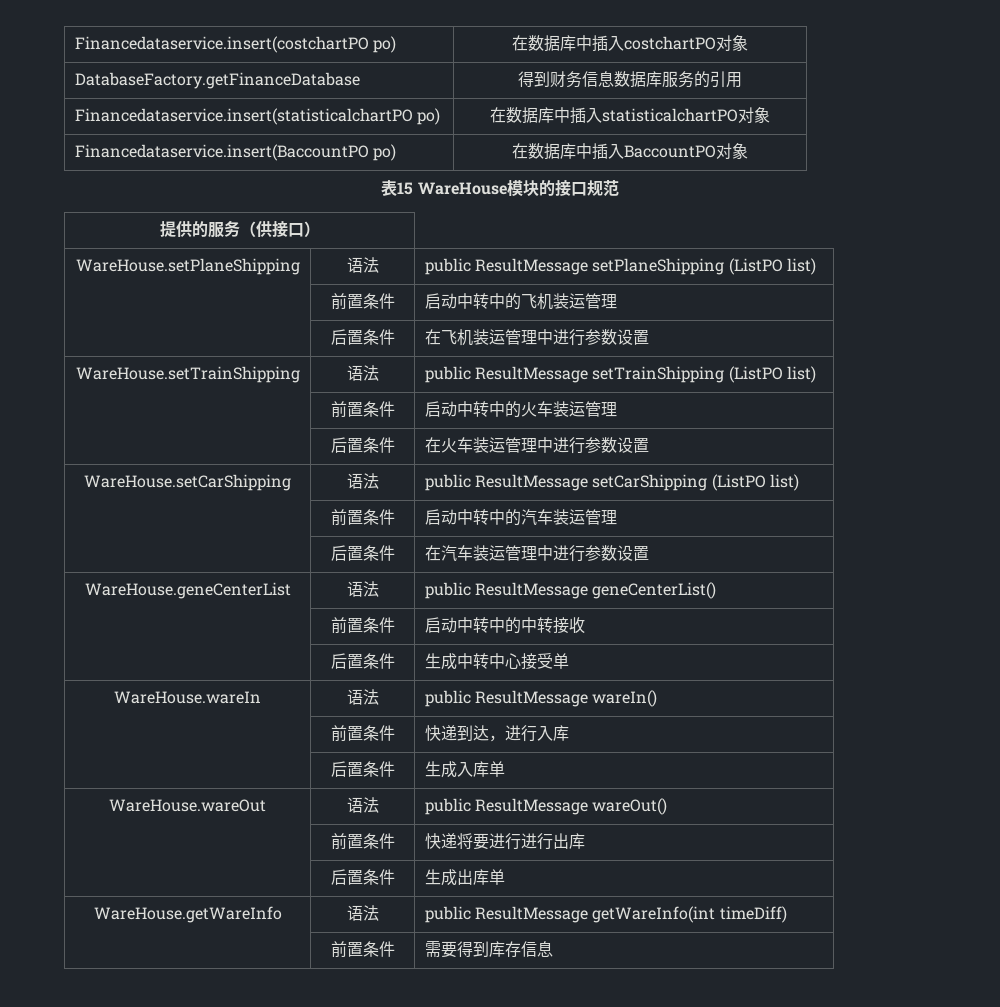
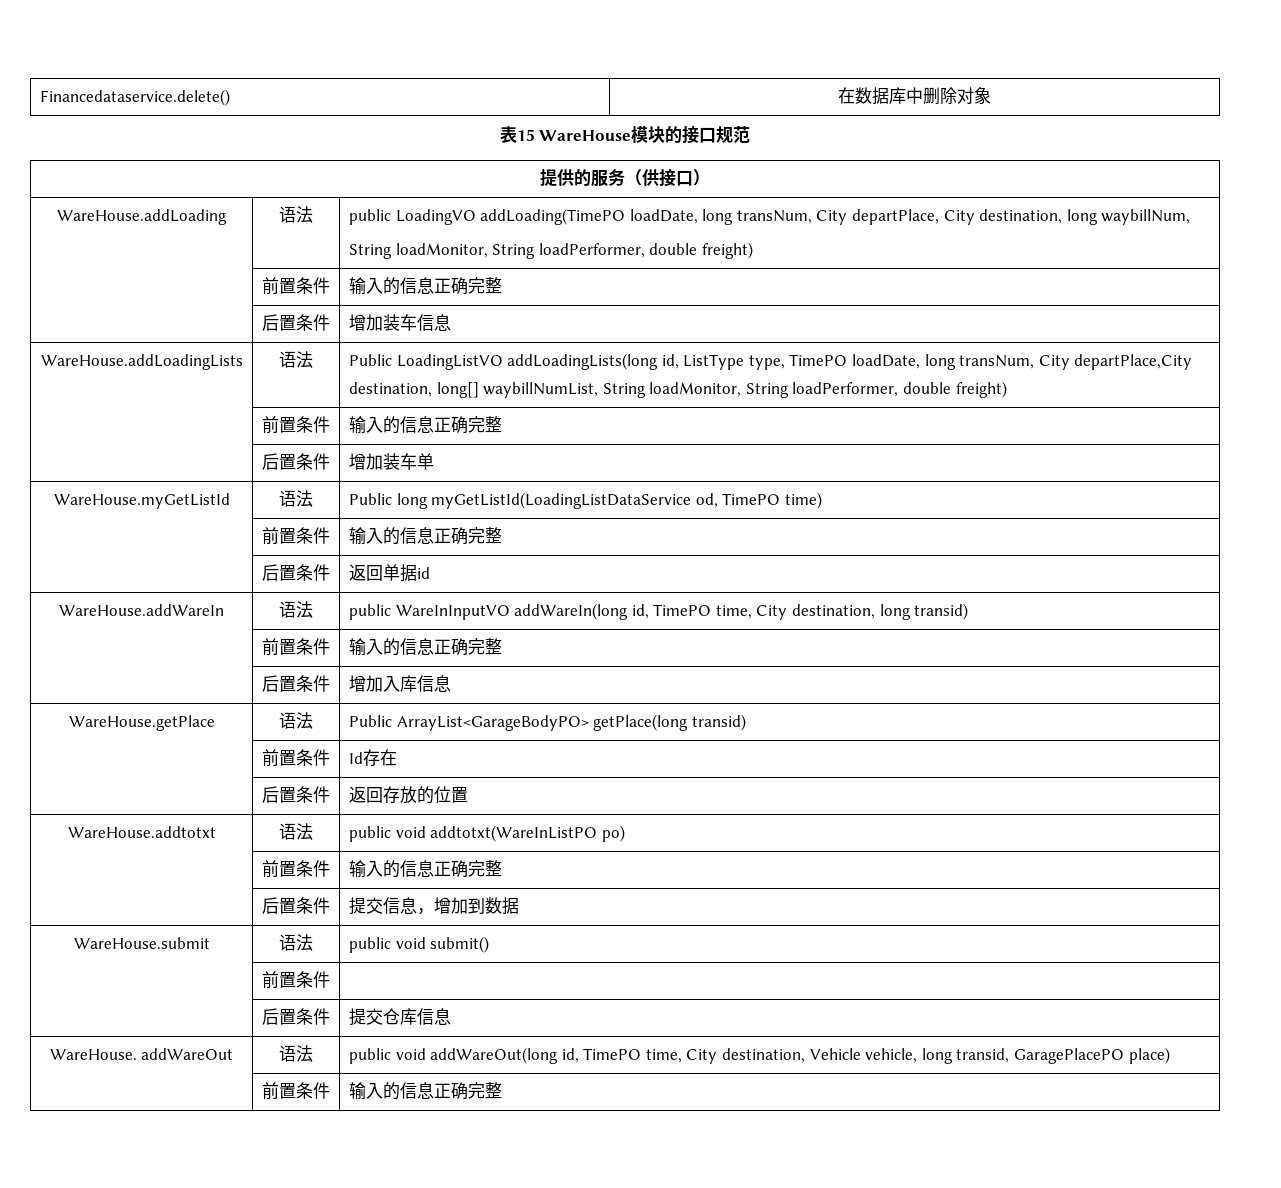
[74,36,397,53] [511,35,748,52] [74,72,360,89] [518,71,742,88] [74,108,441,125] [489,107,770,124] [74,144,397,161] [511,143,716,160] Financedataservice.insert(costchartPO po) | 在数据库中插入costchartPO对象 // DatabaseFactory.getFinanceDatabase | 得到财务信息数据库服务的引用 // Financedataservice.insert(statisticalchartPO po) | 在数据库中插入statisticalchartPO对象 // Financedataservice.insert(BaccountPO po) | 在数据库中插入BaccountPO -> [39,89,230,106] [838,87,957,105] Financedataservice.delete() | 在数据库中删除
[75,258,300,275] [346,257,379,273] [424,258,817,275] [330,293,395,310] [424,293,617,310] [330,329,395,345] [424,329,649,346] [75,366,300,383] [346,365,379,381] [424,366,817,383] [330,401,395,418] [424,401,617,418] [330,437,395,453] [424,437,649,454] [84,474,291,491] [346,473,379,489] [424,474,800,491] [330,509,395,526] [424,509,617,526] [330,545,395,561] [424,545,649,562] [84,582,291,599] [346,581,379,597] [424,582,717,599] [330,617,395,634] [424,617,585,634] [330,653,395,669] [424,653,569,670] [114,691,261,704] [346,689,379,705] [424,690,658,707] [330,725,395,742] [424,725,569,742] [330,761,395,777] [424,761,505,778] [109,799,266,812] [346,797,379,813] [424,798,668,815] [330,833,395,850] [424,833,585,850] [330,869,395,885] [424,869,505,886] [93,906,282,923] [346,905,379,921] [424,906,787,923] [330,941,395,958] [424,941,553,958] WareHouse.setPlaneShipping | 语法 | public ResultMessage setPlaneShipping (ListPO list) // | 前置条件 | 启动中转中的飞机装运管理 // | 后置条件 | 在飞机装运管理中进行参数设置 // WareHouse.setTrainShipping | 语法 | public ResultMessage setTrainShipping (ListPO list) // | 前置条件 | 启动中转中的火车装运管理 // | 后置条件 | 在火车装运管理中进行参数设置 // WareHouse.setCarShipping | 语法 | public ResultMessage setCarShipping (ListPO list) // | 前置条件 | 启动中转中的汽车装运管理 // | 后置条件 | 在汽车装运管理中进行参数设置 // WareHouse.geneCenterList | 语法 | public ResultMessage geneCenterList() // | 前置条件 | 启动中转中的中转接收 // | 后置条件 | 生成中转中心接受单 // WareHouse.wareIn | 语法 | public ResultMessage wareIn() // | 前置条件 | 快递到达，进行入库 // | 后置条件 | 生成入库单 // WareHouse.wareOut | 语法 | public ResultMessage wareOut() // | 前置条件 | 快递将要进行进行出库 // | 后置条件 | 生成出库单 // WareHouse.getWareInfo | 语法 | public ResultMessage getWareInfo(int timeDiff) // | 前置条件 | 需要得到库存信息 -> [57,209,227,225] [279,206,313,223] [348,208,1191,225] [348,242,753,259] [262,277,330,295] [348,277,502,295] [262,314,330,331] [348,314,451,331] [40,354,243,370] [279,351,313,368] [348,353,1193,370] [348,381,1007,398] [262,416,330,434] [348,416,502,434] [262,453,330,470] [348,453,434,470] [53,493,230,509] [279,490,313,507] [348,492,822,509] [262,527,330,545] [348,527,502,545] [262,564,330,581] [348,564,430,582] [59,604,224,616] [279,601,313,618] [348,603,969,620] [262,638,330,656] [348,638,502,656] [262,675,330,692] [348,675,451,692] [68,715,215,731] [279,712,313,729] [348,714,746,731] [262,749,330,767] [348,749,397,766] [262,786,330,803] [348,786,468,804] [67,826,216,838] [279,823,313,840] [348,825,625,842] [262,860,330,878] [348,860,502,878] [262,897,330,914] [348,897,519,915] [73,937,210,949] [279,934,313,951] [348,936,490,953] [262,971,330,989] [262,1008,330,1025] [348,1008,451,1026] [49,1048,234,1060] [279,1045,313,1062] [348,1047,1170,1064] [262,1082,330,1100] [348,1082,502,1100] WareHouse.addLoading | 语法 | public LoadingVO addLoading(TimePO loadDate, long transNum, City departPlace, City destination, long waybillNum, // String loadMonitor, String loadPerformer, double freight) // | 前置条件 | 输入的信息正确完整 // | 后置条件 | 增加装车信息 // WareHouse.addLoadingLists | 语法 | Public LoadingListVO addLoadingLists(long id, ListType type, TimePO loadDate, long transNum, City departPlace,City destination, long[] waybillNumList, String loadMonitor, String loadPerformer, double freight) // | 前置条件 | 输入的信息正确完整 // | 后置条件 | 增加装车单 // WareHouse.myGetListId | 语法 | Public long myGetListId(LoadingListDataService od, TimePO time) // | 前置条件 | 输入的信息正确完整 // | 后置条件 | 返回单据id // WareHouse.addWareIn | 语法 | public WareInInputVO addWareIn(long id, TimePO time, City destination, long transid) // | 前置条件 | 输入的信息正确完整 // | 后置条件 | 增加入库信息 // WareHouse.getPlace | 语法 | Public ArrayList<GarageBodyPO> getPlace(long transid) // | 前置条件 | Id存在 // | 后置条件 | 返回存放的位置 // WareHouse.addtotxt | 语法 | public void addtotxt(WareInListPO po) // | 前置条件 | 输入的信息正确完整 // | 后置条件 | 提交信息，增加到数据 // WareHouse.submit | 语法 | public void submit() // | 前置条件 | // | 后置条件 | 提交仓库信息 // WareHouse. addWareOut | 语法 | public void addWareOut(long id, TimePO time, City destination, Vehicle vehicle, long transid, GaragePlacePO place) // | 前置条件 | 输入的信息正确完整

